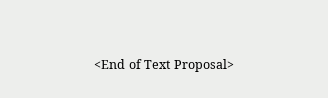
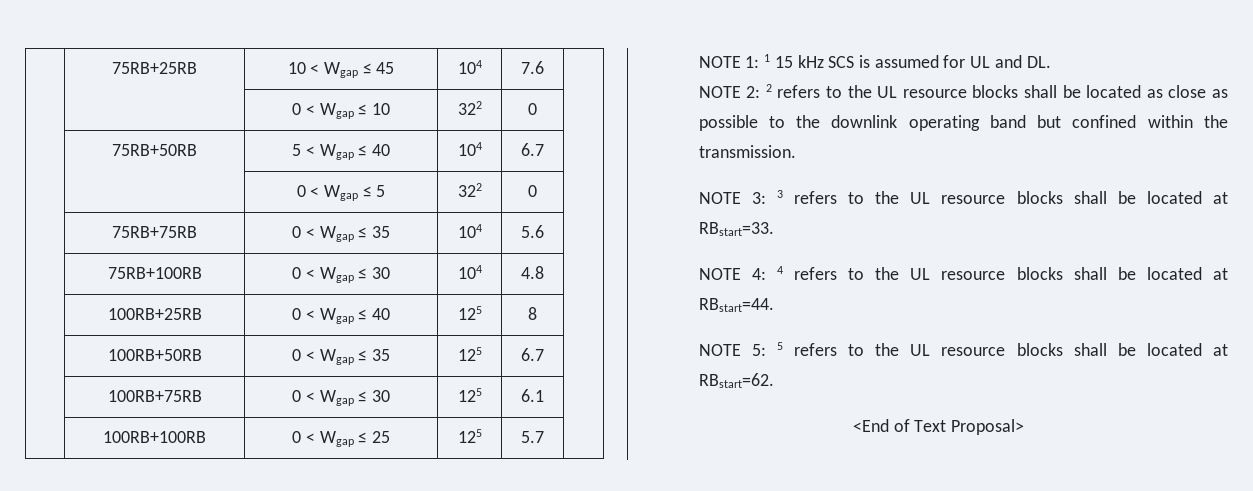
(94, 64) none -> [112,62,197,74] [287,62,395,78] [457,60,482,74] [521,61,544,74] [292,103,390,119] [457,101,482,115] [528,103,537,115] [112,144,197,156] [292,144,390,160] [457,142,482,156] [521,143,544,156] [296,185,386,201] [457,183,482,197] [528,185,537,197] [112,226,197,238] [292,226,390,242] [457,224,482,238] [521,225,544,238] [107,267,202,279] [292,267,390,283] [457,265,482,279] [521,266,544,279] [107,308,202,320] [292,308,390,324] [457,306,482,320] [528,307,537,320] [107,349,202,361] [292,349,390,365] [457,347,482,361] [521,348,544,361] [107,390,202,402] [292,390,390,406] [457,388,482,402] [521,389,544,402] [103,431,206,443] [292,431,390,447] [457,429,482,443] [521,431,544,443] [698,54,1051,68] [698,84,1229,98] [698,115,1228,131] [698,145,796,158] [698,190,1228,204] [698,222,774,236] [698,266,1228,280] [698,298,774,312] [698,342,1228,356] [698,373,774,388] | 75RB+25RB | 10 < Wgap ≤ 45 | 104 | 7.6 | // | | 0 < Wgap ≤ 10 | 322 | 0 | // | 75RB+50RB | 5 < Wgap ≤ 40 | 104 | 6.7 | // | | 0 < Wgap ≤ 5 | 322 | 0 | // | 75RB+75RB | 0 < Wgap ≤ 35 | 104 | 5.6 | // | 75RB+100RB | 0 < Wgap ≤ 30 | 104 | 4.8 | // | 100RB+25RB | 0 < Wgap ≤ 40 | 125 | 8 | // | 100RB+50RB | 0 < Wgap ≤ 35 | 125 | 6.7 | // | 100RB+75RB | 0 < Wgap ≤ 30 | 125 | 6.1 | // | 100RB+100RB | 0 < Wgap ≤ 25 | 125 | 5.7 | // NOTE 1: 1 15 kHz SCS is assumed for UL and DL. // NOTE 2: 2 refers to the UL resource blocks shall be located as close as possible to the downlink operating band but confined within the transmission. // NOTE 3: 3 refers to the UL resource blocks shall be located at RBstart=33. // NOTE 4: 4 refers to the UL resource blocks shall be located at RBstart=44. // NOTE 5: 5 refers to the UL resource blocks shall be located at RBstart=62. //

